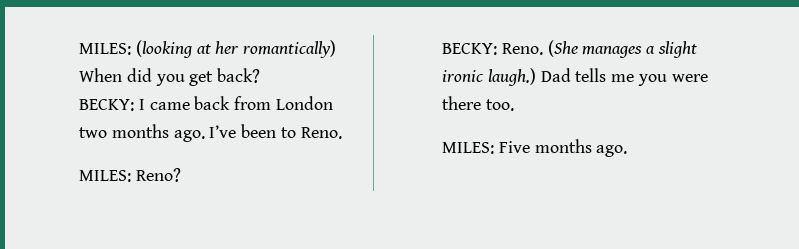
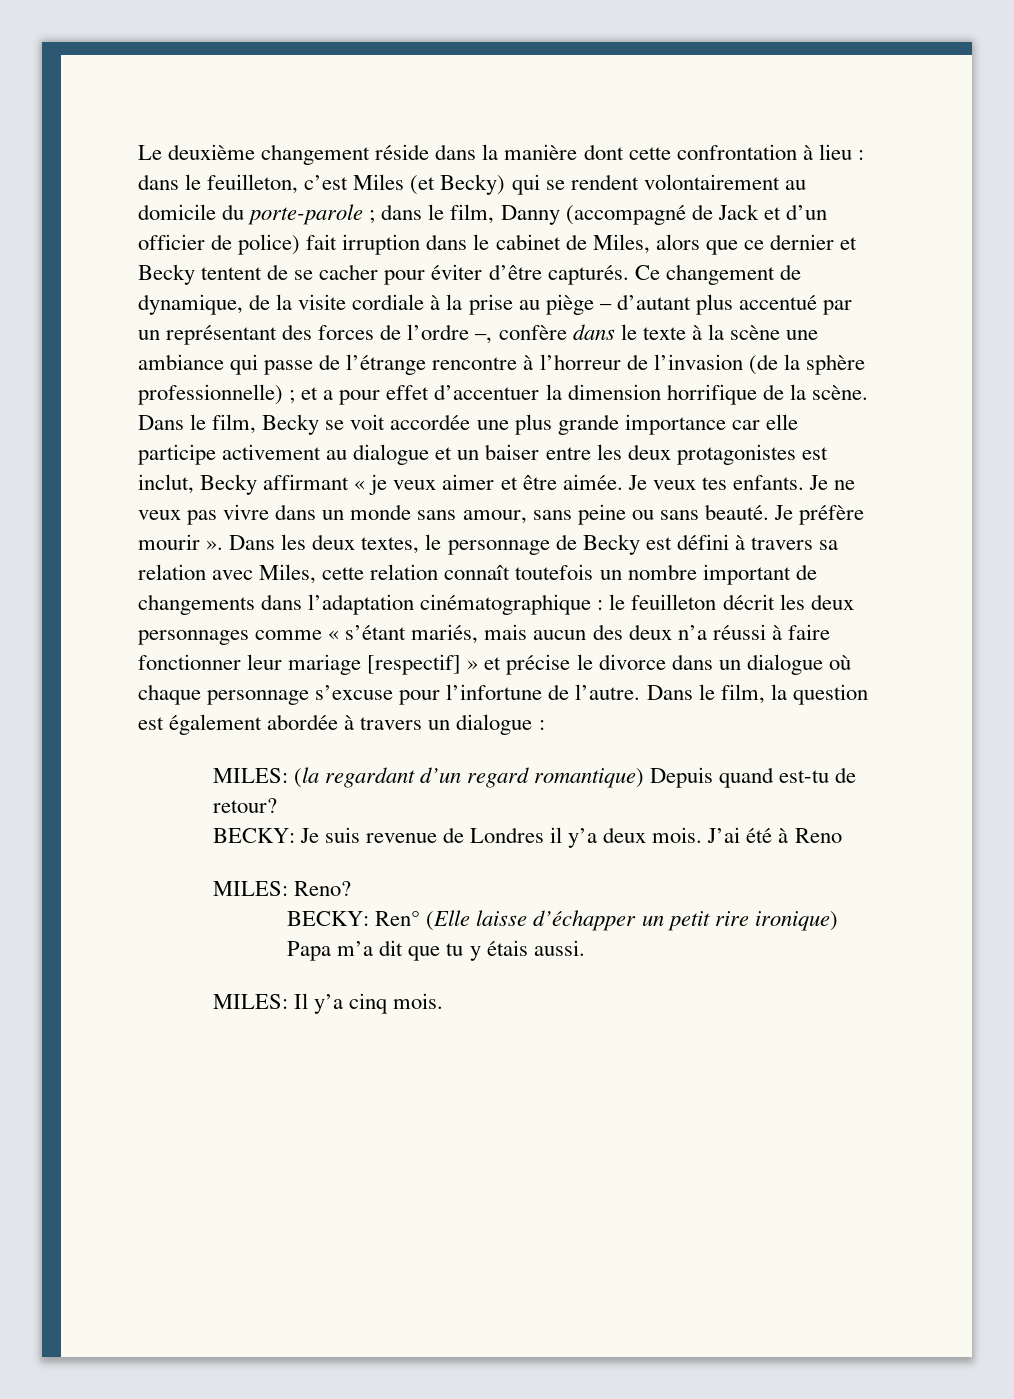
[79,40,337,58] [79,68,261,86] [79,96,333,111] [79,124,342,142] [79,168,181,182] [442,40,697,58] [442,68,708,86] [442,96,514,111] [442,139,628,157] MILES: (looking at her romantically) When did you get back? // BECKY: I came back from London two months ago. I’ve been to Reno. // MILES: Reno? // BECKY: Reno. (She manages a slight ironic laugh.) Dad tells me you were there too. // MILES: Five months ago. -> [138,144,864,165] [138,174,806,195] [138,204,827,225] [138,234,858,255] [138,264,801,285] [138,294,853,315] [138,324,819,345] [138,354,865,375] [138,384,868,405] [138,414,798,435] [138,444,828,465] [138,474,856,495] [138,504,865,525] [138,534,839,555] [138,564,817,585] [138,594,854,615] [138,624,830,645] [138,654,851,675] [138,684,868,705] [138,714,545,735] [212,767,857,788] [212,798,277,813] [212,827,842,848] [212,881,351,896] [287,910,838,931] [287,940,585,961] [212,993,443,1014] Le deuxième changement réside dans la manière dont cette confrontation à lieu : dans le feuilleton, c’est Miles (et Becky) qui se rendent volontairement au domicile du porte-parole ; dans le film, Danny (accompagné de Jack et d’un officier de police) fait irruption dans le cabinet de Miles, alors que ce dernier et Becky tentent de se cacher pour éviter d’être capturés. Ce changement de dynamique, de la visite cordiale à la prise au piège – d’autant plus accentué par un représentant des forces de l’ordre –, confère dans le texte à la scène une ambiance qui passe de l’étrange rencontre à l’horreur de l’invasion (de la sphère professionnelle) ; et a pour effet d’accentuer la dimension horrifique de la scène. Dans le film, Becky se voit accordée une plus grande importance car elle participe activement au dialogue et un baiser entre les deux protagonistes est inclut, Becky affirmant « je veux aimer et être aimée. Je veux tes enfants. Je ne veux pas vivre dans un monde sans amour, sans peine ou sans beauté. Je préfère mourir ». Dans les deux textes, le personnage de Becky est défini à travers sa relation avec Miles, cette relation connaît toutefois un nombre important de changements dans l’adaptation cinématographique : le feuilleton décrit les deux personnages comme « s’étant mariés, mais aucun des deux n’a réussi à faire fonctionner leur mariage [respectif] » et précise le divorce dans un dialogue où chaque personnage s’excuse pour l’infortune de l’autre. Dans le film, la question est également abordée à travers un dialogue : // MILES: (la regardant d’un regard romantique) Depuis quand est-tu de retour? // BECKY: Je suis revenue de Londres il y’a deux mois. J’ai été à Reno // MILES: Reno? // BECKY: Ren° (Elle laisse d’échapper un petit rire ironique) Papa m’a dit que tu y étais aussi. // MILES: Il y’a cinq mois.

